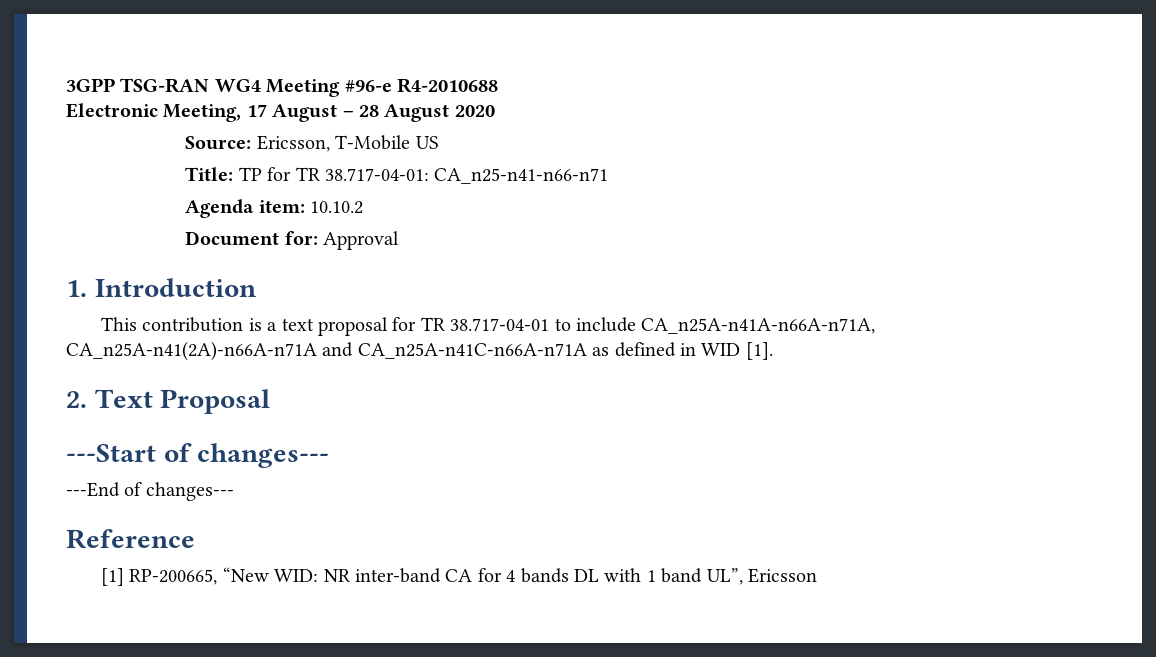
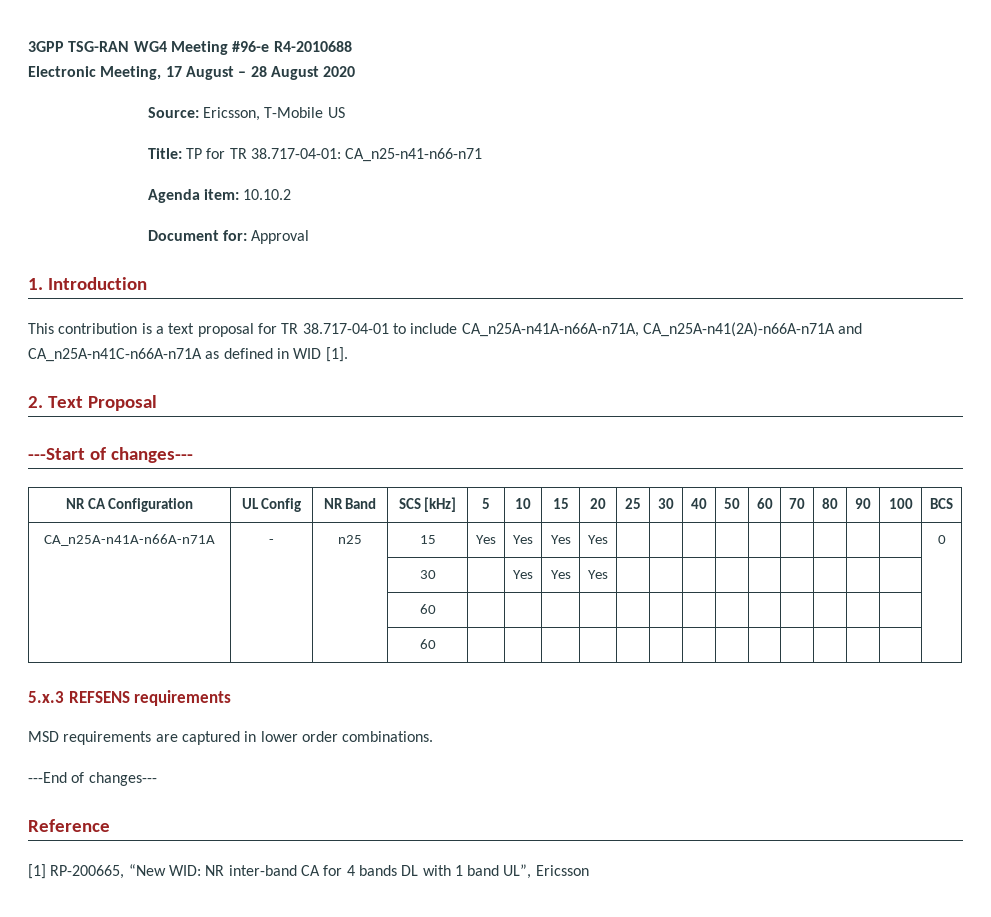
(330, 455) none -> [65,498,194,512] [241,498,302,512] [323,498,377,509] [398,497,457,512] [482,498,490,509] [515,498,531,509] [552,498,569,509] [590,498,606,509] [625,498,641,509] [658,498,674,509] [691,498,707,509] [724,498,740,509] [756,498,773,509] [789,498,805,509] [822,498,838,509] [855,498,871,509] [888,498,913,509] [930,498,953,509] [44,534,215,546] [269,539,274,544] [338,535,362,544] [419,535,436,544] [476,535,496,544] [513,535,533,544] [550,535,571,544] [588,535,608,544] [937,535,946,544] [419,570,436,579] [513,570,533,579] [550,570,571,579] [588,570,608,579] [419,604,436,614] [419,639,436,649] [28,690,232,706] [28,731,434,745] // NR CA Configuration | UL Config | NR Band | SCS [kHz] | 5 | 10 | 15 | 20 | 25 | 30 | 40 | 50 | 60 | 70 | 80 | 90 | 100 | BCS // CA_n25A-n41A-n66A-n71A | - | n25 | 15 | Yes | Yes | Yes | Yes | | | | | | | | | | 0 // | | | 30 | | Yes | Yes | Yes | | | | | | | | | | // | | | 60 | | | | | | | | | | | | | | // | | | 60 | | | | | | | | | | | | | | // 5.x.3 REFSENS requirements // MSD requirements are captured in lower order combinations.

